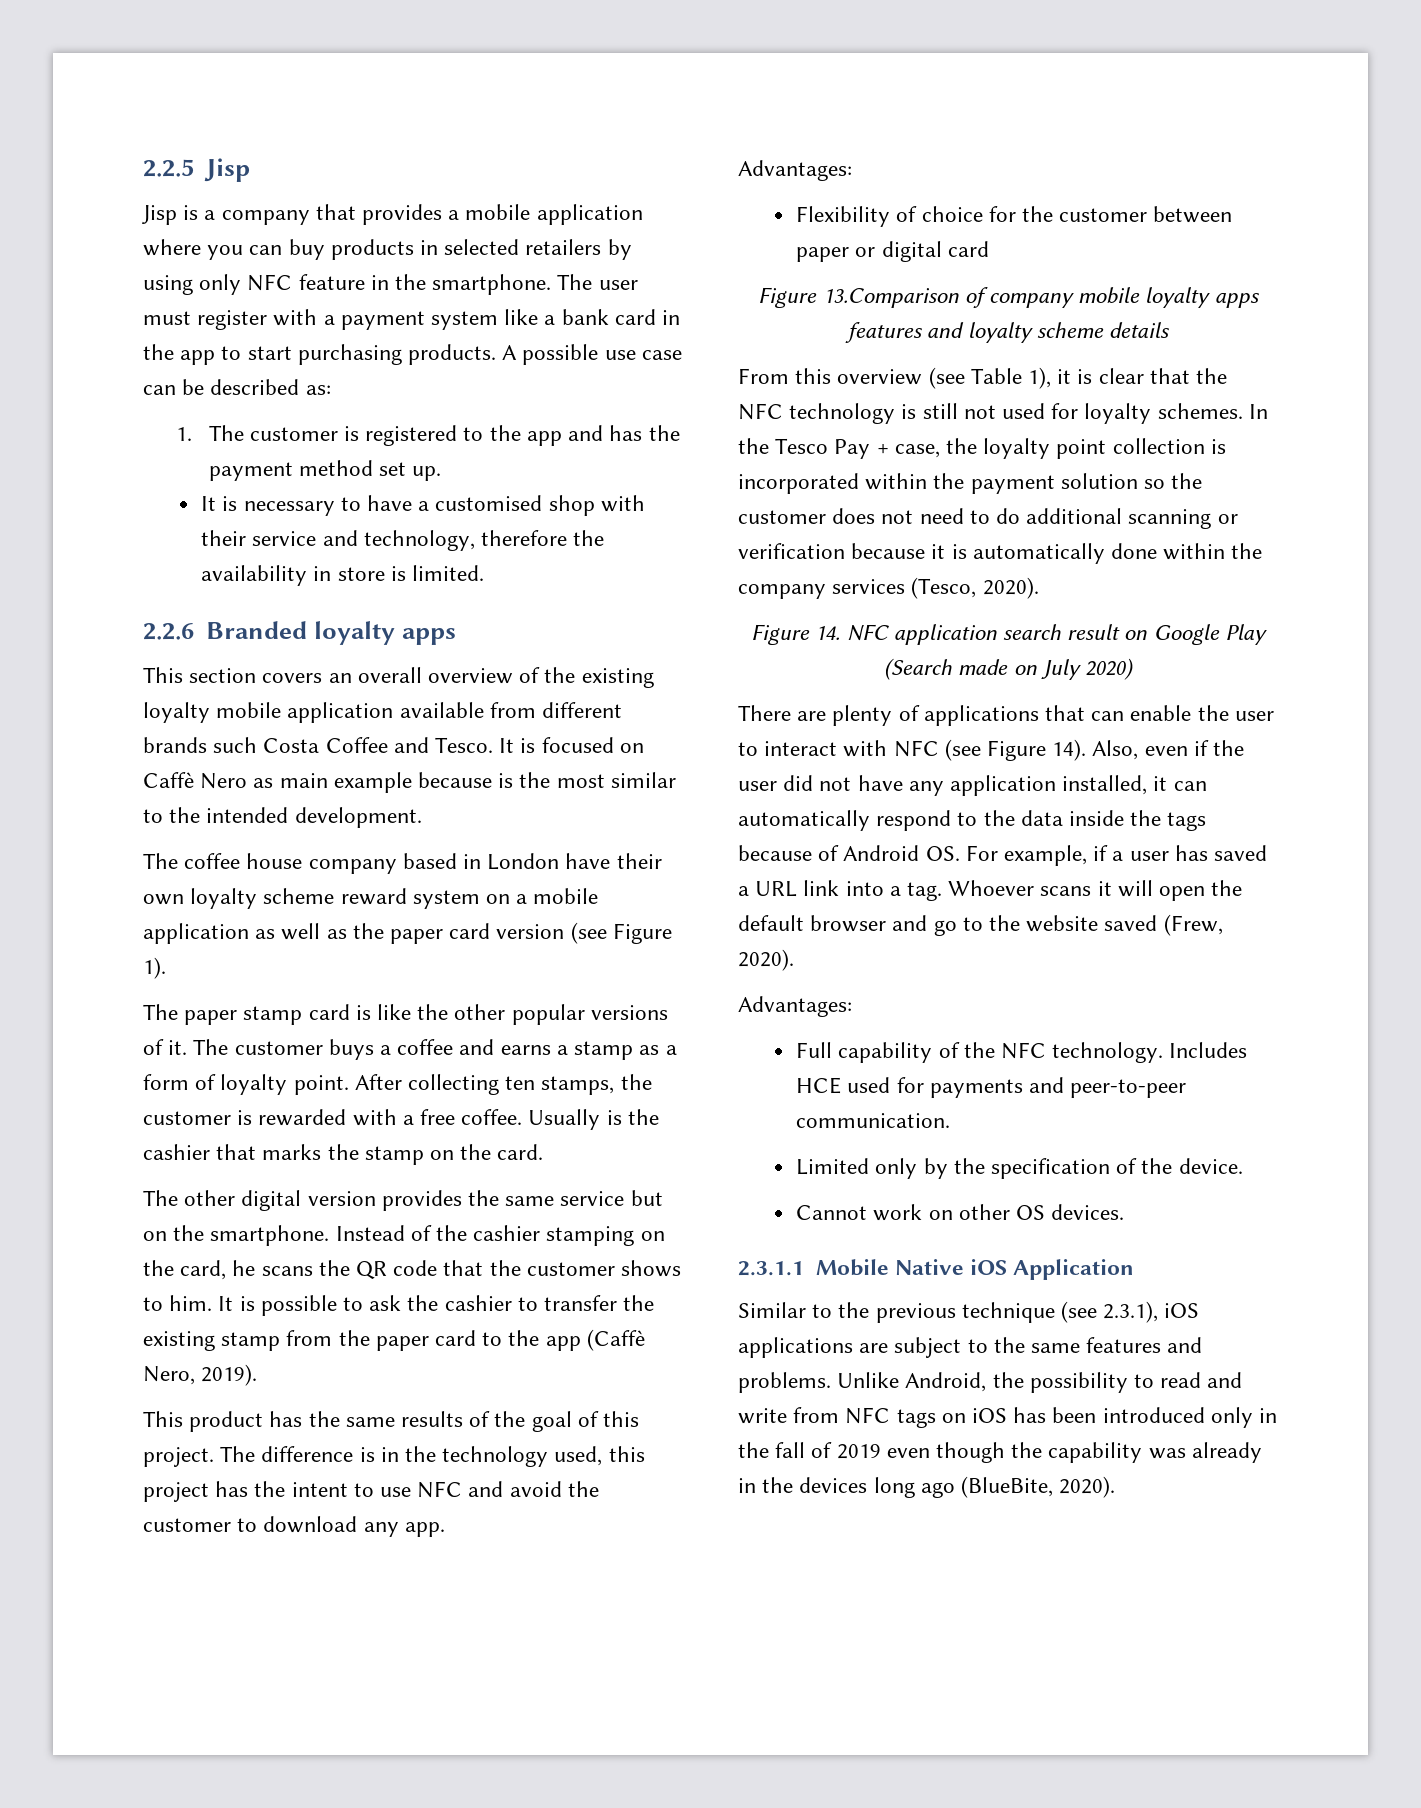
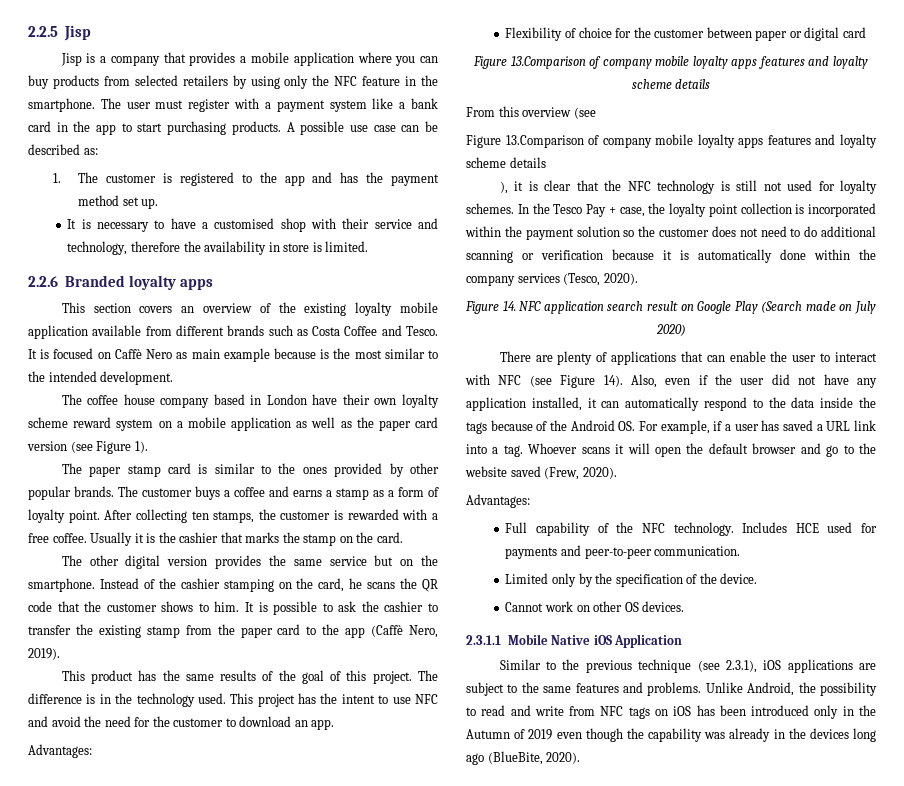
[420,240,439,255] in -> [103,76,130,86] from
(242, 284) none -> [312,75,330,86] the
[357,667,422,683] overall -> (195, 309) none
(258, 745) none -> [296,329,308,336] as
[377,1004,668,1025] [143,1039,188,1055] like the other popular versions of it. -> [214,463,439,477] [28,486,114,500] similar to the ones provided by other popular brands.
(601, 1119) none -> [134,533,144,543] it
[554,1446,645,1466] used, this -> [197,693,254,704] used. This
(599, 1489) none -> [104,716,170,727] need for the
[363,1522,399,1537] any -> [294,720,308,727] an
[970,367,1052,389] Table 1), -> [466,134,877,148] [466,157,546,168] [499,181,508,194] // Figure 13.Comparison of company mobile loyalty apps features and loyalty scheme details // ),
(840, 853) none -> [550,420,567,431] the
[775,1442,806,1458] fall -> [466,729,510,739] Autumn

